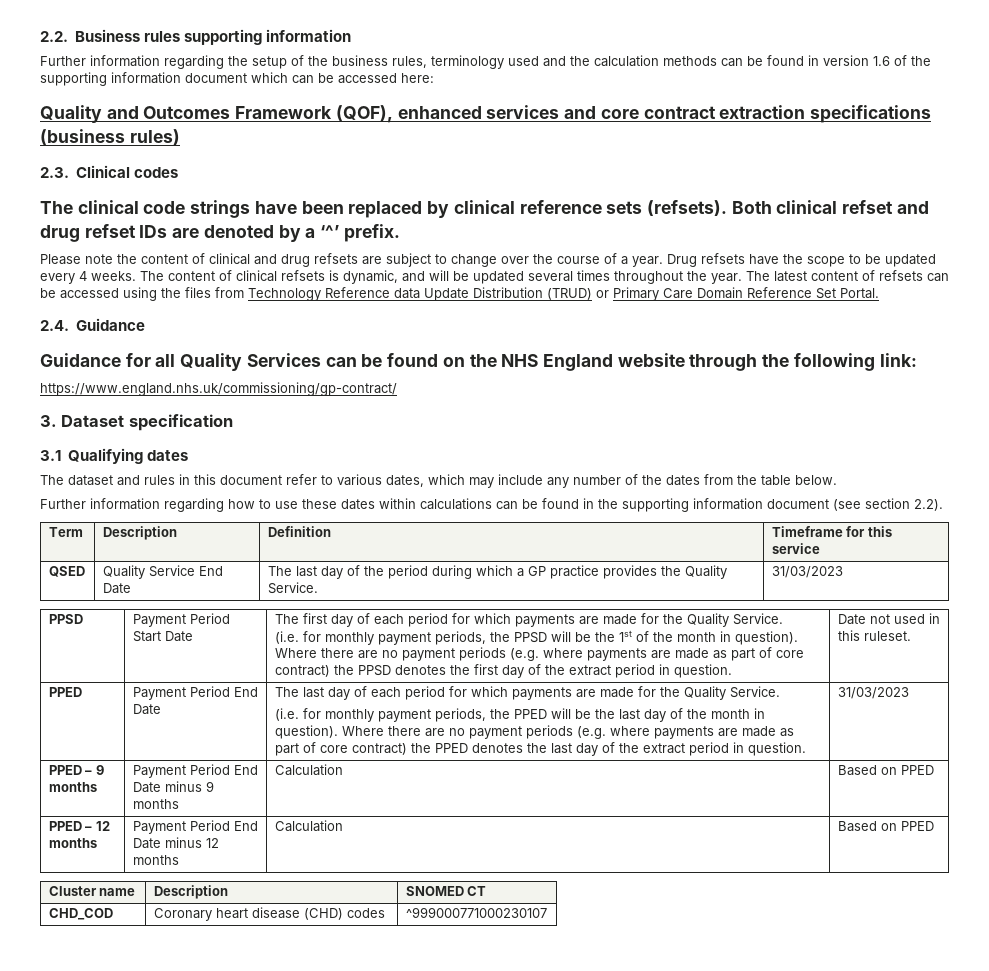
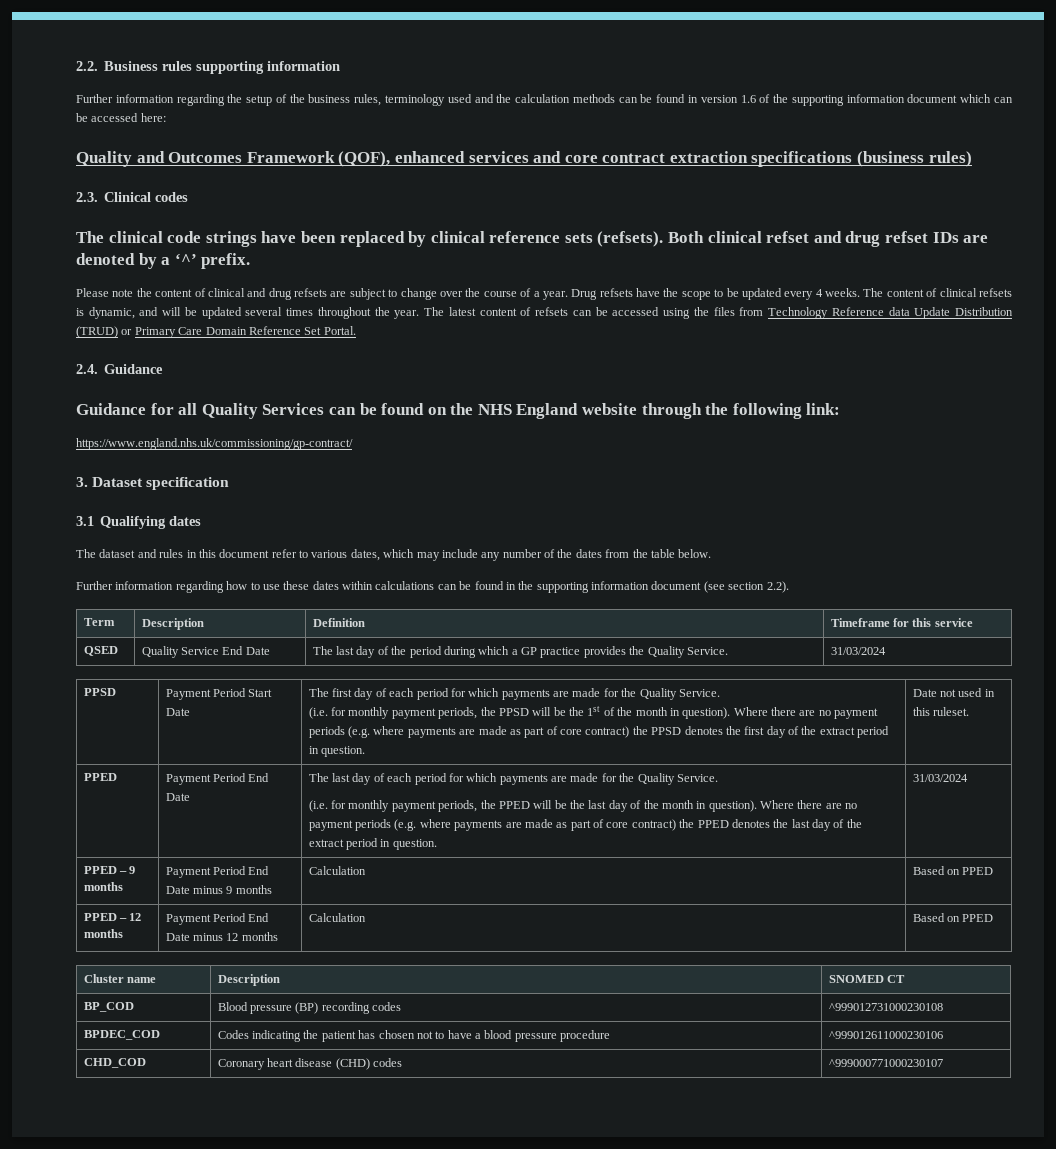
[771,566,843,578] 31/03/2023 -> [830,647,886,655] 31/03/2024
[837,687,909,699] 31/03/2023 -> [912,774,968,782] 31/03/2024
(487, 891) none -> [83,1002,134,1012] [217,1002,402,1014] [828,1003,943,1011] [83,1030,160,1040] [217,1030,611,1042] [828,1031,943,1039] // BP_COD | Blood pressure (BP) recording codes | ^999012731000230108 // BPDEC_COD | Codes indicating the patient has chosen not to have a blood pressure procedure | ^999012611000230106

